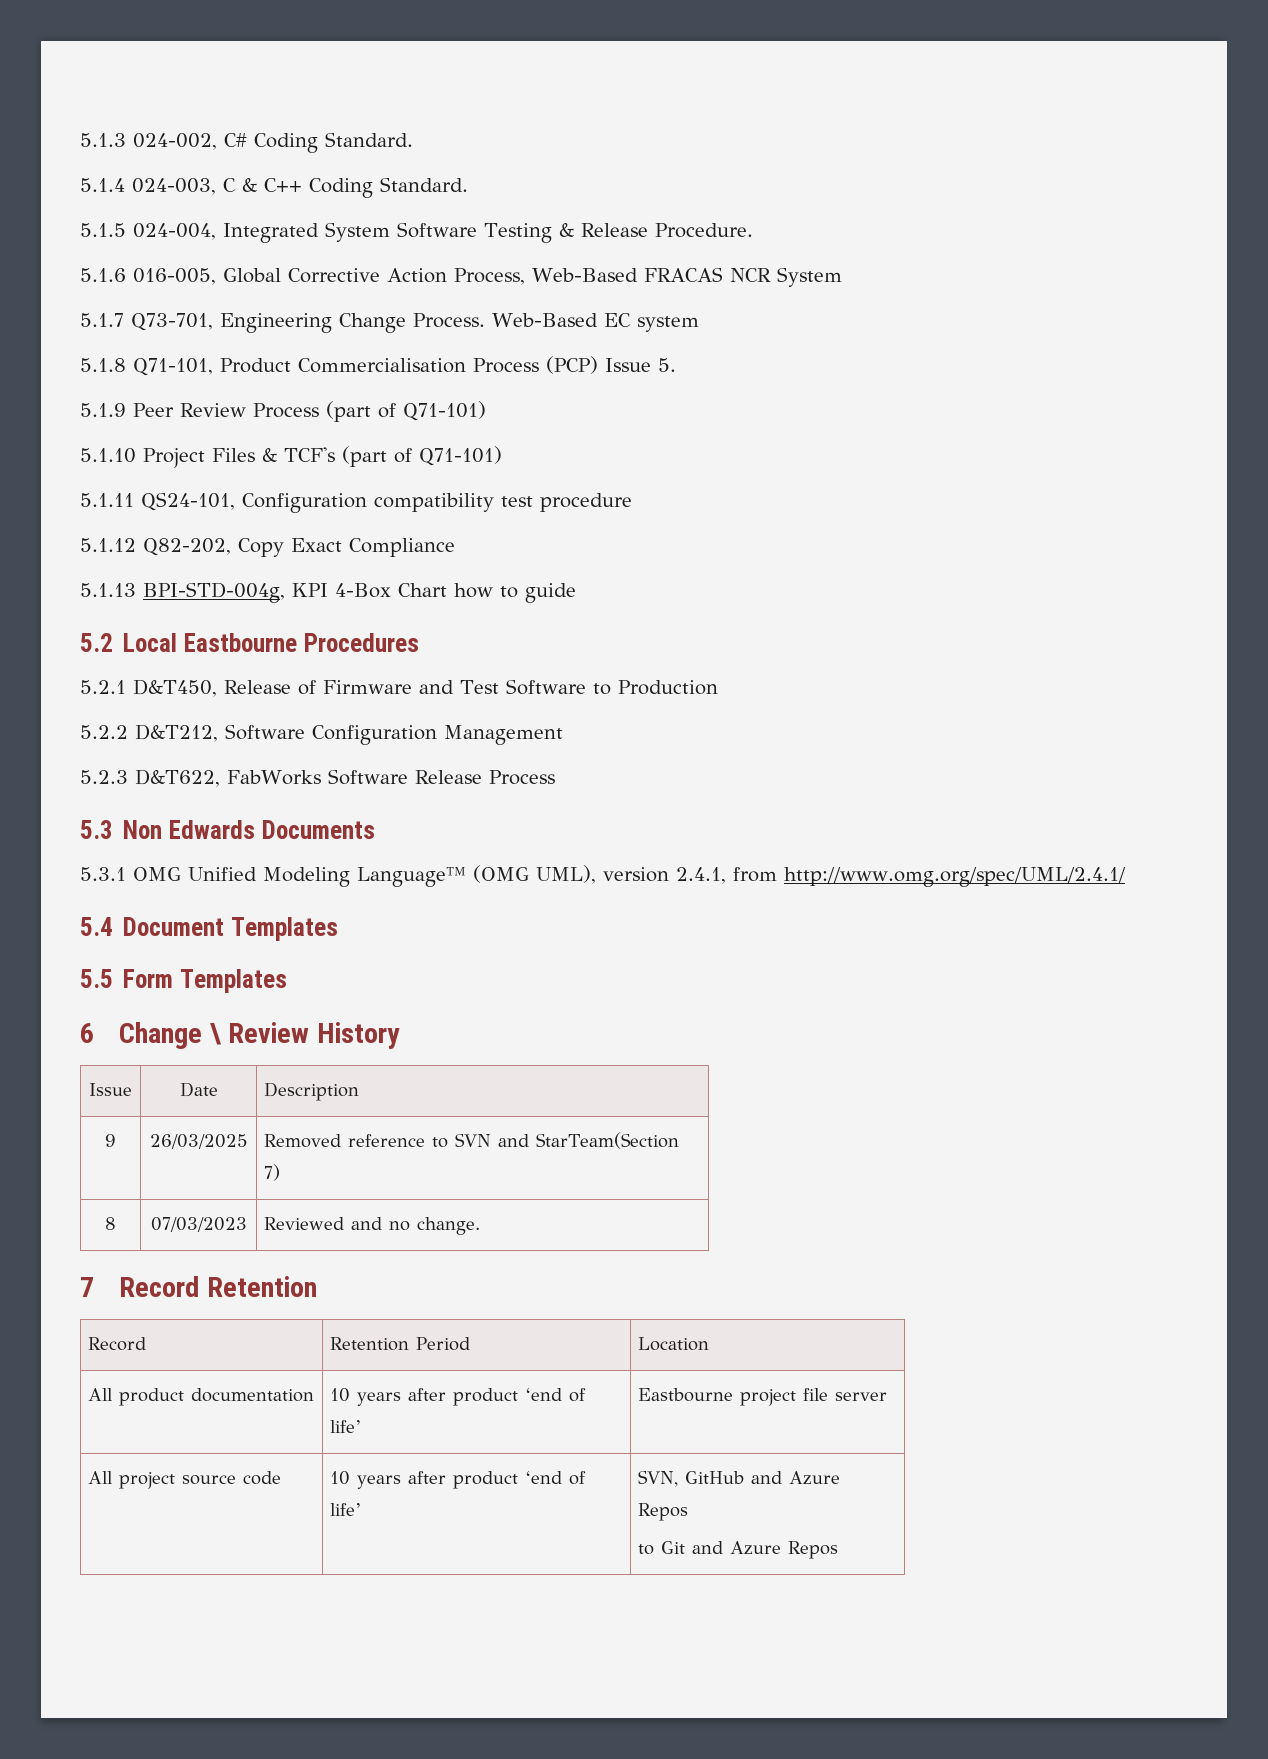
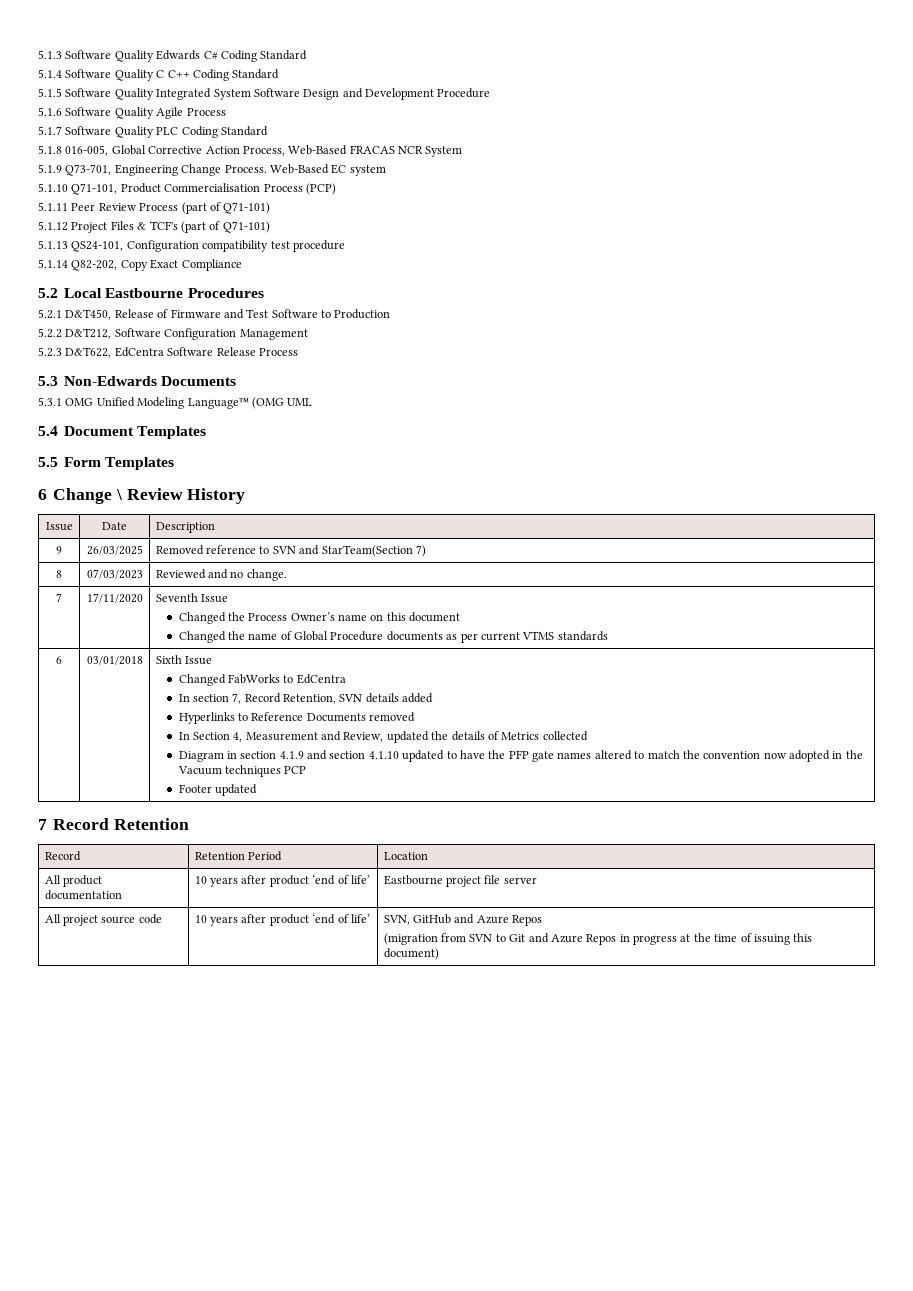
[133,133,217,150] 024-002, -> [65,50,201,62] Software Quality Edwards
[325,132,413,147] Standard. -> [260,50,308,60] Standard
[132,177,257,195] 024-003, C & -> [65,69,165,81] Software Quality C
[380,177,468,192] Standard. -> [232,69,280,79] Standard
[133,223,216,240] 024-004, -> [65,88,154,100] Software Quality
[484,222,753,243] [80,268,126,282] Testing & Release Procedure. // 5.1.6 -> [303,88,491,100] [38,107,226,119] [38,126,268,138] [38,145,62,154] Design and Development Procedure // 5.1.6 Software Quality Agile Process // 5.1.7 Software Quality PLC Coding Standard // 5.1.8
[80,313,124,327] 5.1.7 -> [38,164,62,173] 5.1.9
[80,358,126,372] 5.1.8 -> [38,183,68,192] 5.1.10
[605,358,676,372] [80,403,126,417] Issue 5. // 5.1.9 -> [38,202,68,211] // 5.1.11
[80,448,136,463] 5.1.10 -> [38,221,68,231] 5.1.12
[80,493,134,507] 5.1.11 -> [38,240,68,249] 5.1.13
[80,538,136,552] 5.1.12 -> [38,259,68,268] 5.1.14
[80,582,576,603] // 5.1.13 BPI-STD-004g, KPI 4-Box Chart how to guide -> (242, 265) none
[227,770,321,785] FabWorks -> [114,347,164,357] EdCentra
[123,820,255,839] Non Edwards -> [64,376,158,386] Non-Edwards
[536,865,1126,887] UML), version 2.4.1, from http://www.omg.org/spec/UML/2.4.1/ -> [287,398,313,406] UML
(481, 1226) none -> [56,593,62,602] [86,593,143,603] [155,593,229,603] [178,612,461,624] [178,631,608,643] [56,656,62,664] [86,656,143,665] [155,655,213,665] [178,674,346,686] [178,693,434,704] [178,712,416,724] [178,731,588,743] [178,750,863,762] [177,765,307,777] [178,784,257,796] // 7 | 17/11/2020 | Seventh Issue // Changed the Process Owner’s name on this document // Changed the name of Global Procedure documents as per current VTMS standards // 6 | 03/01/2018 | Sixth Issue // Changed FabWorks to EdCentra // In section 7, Record Retention, SVN details added // Hyperlinks to Reference Documents removed // In Section 4, Measurement and Review, updated the details of Metrics collected // Diagram in section 4.1.9 and section 4.1.10 updated to have the PFP gate names altered to match the convention now adopted in the Vacuum techniques PCP // Footer updated
(689, 1512) none -> [383,933,493,945] (migration from SVN
(839, 1550) none -> [619,933,813,945] [383,948,439,960] in progress at the time of issuing this document)

